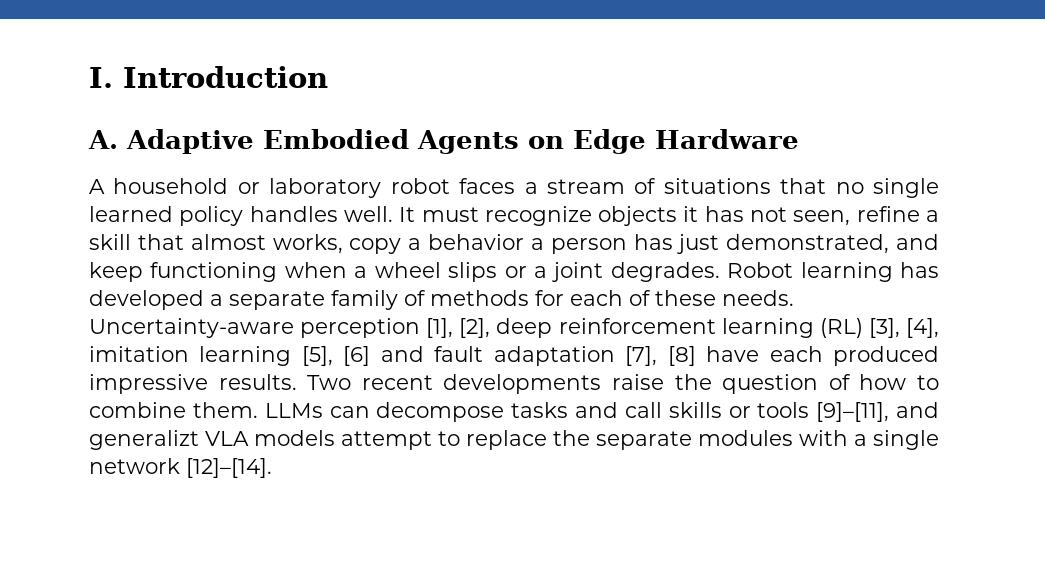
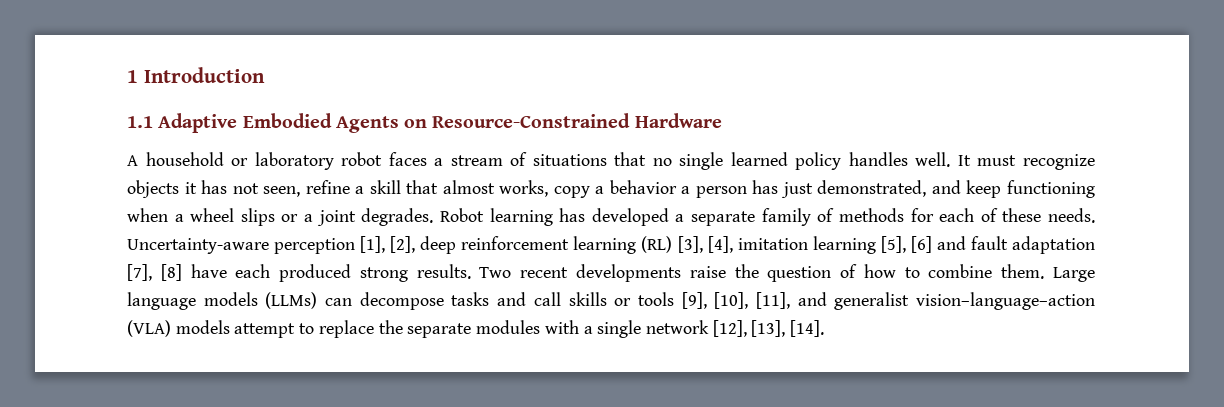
[89,67,113,88] I. -> [127,70,138,83] 1
[88,130,118,149] A. -> [127,116,153,128] 1.1
[573,129,646,154] Edge -> [432,113,631,128] Resource-Constrained
[89,374,208,394] impressive -> [359,267,408,282] strong
[264,403,323,418] LLMs -> [1053,267,1096,282] [127,292,318,310] Large language models (LLMs)
[816,402,940,422] [89,430,249,450] [9]–[11], and generalizt VLA -> [681,292,1095,310] [127,320,171,337] [9], [10], [11], and generalist vision–language–action (VLA)
[186,458,272,478] [12]–[14]. -> [712,320,825,337] [12], [13], [14].

